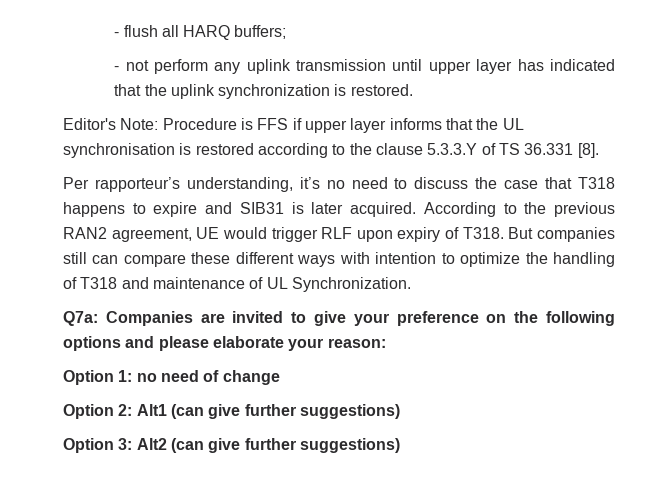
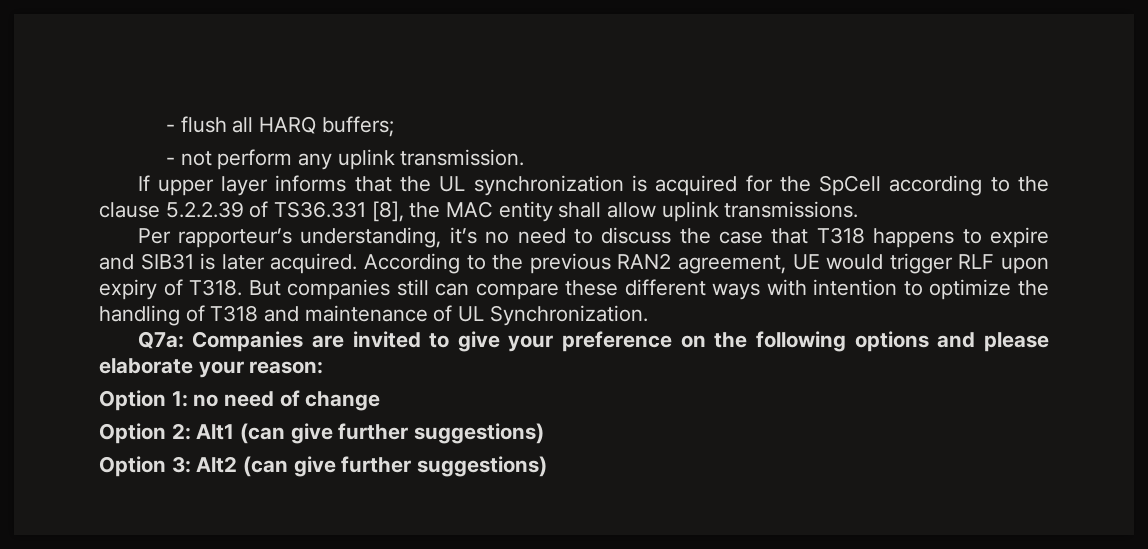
[296,59,616,74] [114,84,413,99] [63,118,302,130] transmission until upper layer has indicated that the uplink synchronization is restored. // Editor's Note: Procedure is FFS if -> [400,149,525,166] [137,175,150,191] transmission. // If
[63,143,599,158] synchronisation is restored according to the clause 5.3.3.Y of TS 36.331 [8]. -> [473,175,1049,196] [99,201,859,222] synchronization is acquired for the SpCell according to the clause 5.2.2.39 of TS36.331 [8], the MAC entity shall allow uplink transmissions.

